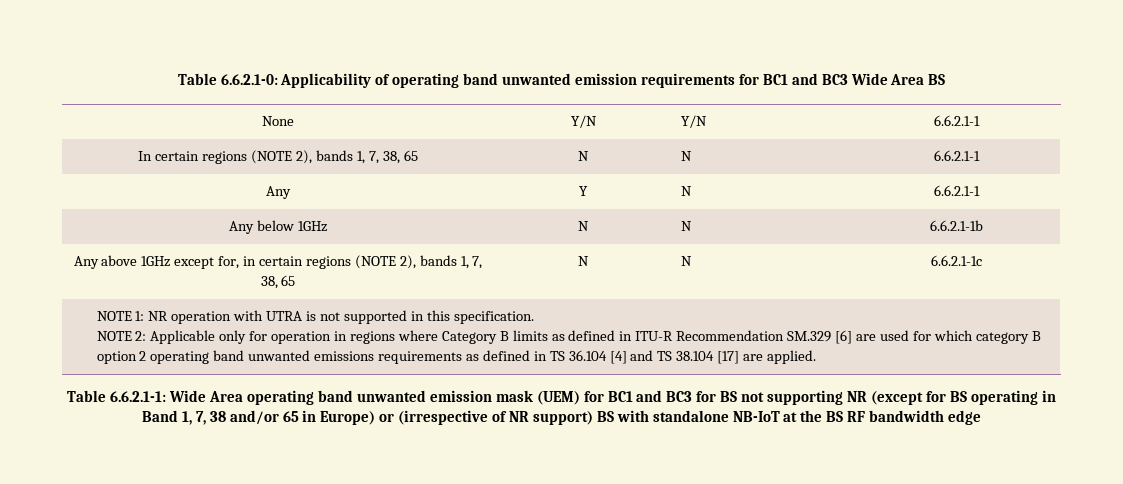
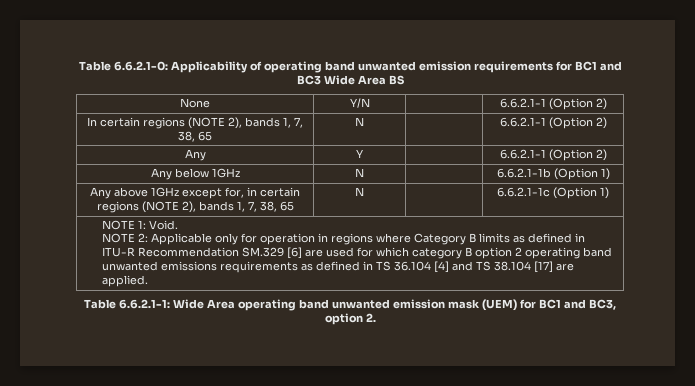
[680,115,707,128] [934,115,980,126] Y/N | 6.6.2.1-1 -> [499,98,607,110] | 6.6.2.1-1 (Option 2)
[680,151,692,161] [934,150,980,161] N | 6.6.2.1-1 -> [499,117,607,129] | 6.6.2.1-1 (Option 2)
[680,186,692,196] [934,185,980,196] N | 6.6.2.1-1 -> [499,149,607,161] | 6.6.2.1-1 (Option 2)
[680,221,692,231] N -> (364, 172) none
(983, 225) none -> [553,168,610,180] (Option 1)
[680,256,692,266] N -> (364, 191) none
(982, 260) none -> [553,187,609,199] (Option 1)
[148,310,534,324] NR operation with UTRA is not supported in this specification. -> [148,220,178,230] Void.
[666,390,1056,405] [141,410,982,425] BC3 for BS not supporting NR (except for BS operating in Band 1, 7, 38 and/or 65 in Europe) or (irrespective of NR support) BS with standalone NB-IoT at the BS RF bandwidth edge -> [589,299,616,310] [324,313,376,325] BC3, option 2.

